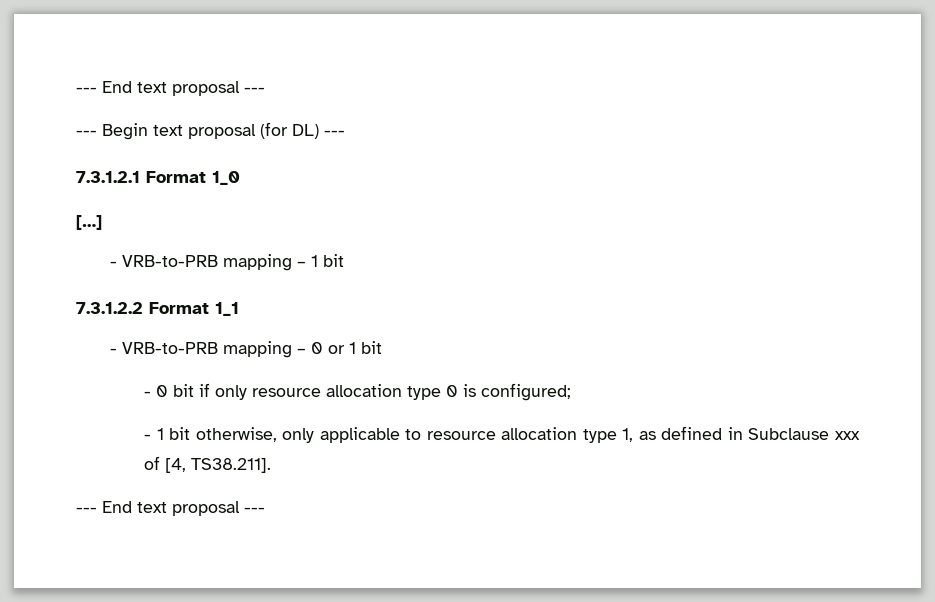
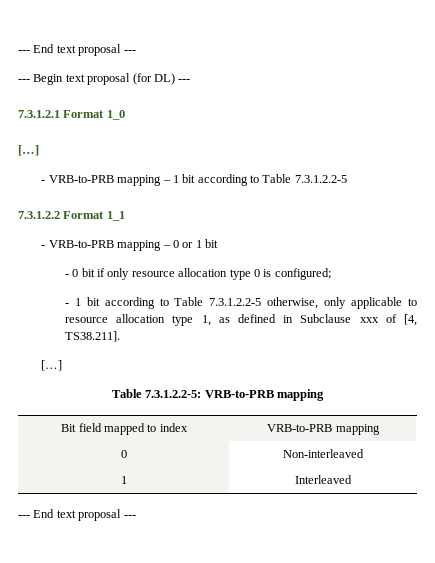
(345, 260) none -> [197,174,347,186] according to Table 7.3.1.2.2-5
(191, 433) none -> [104,297,262,309] according to Table 7.3.1.2.2-5
(272, 465) none -> [41,360,63,371] [111,389,325,401] [61,423,188,435] [267,424,380,435] [121,450,127,458] [283,449,364,458] [121,476,127,484] [295,475,352,484] // […] // Table 7.3.1.2.2-5: VRB-to-PRB mapping // Bit field mapped to index | VRB-to-PRB mapping // 0 | Non-interleaved // 1 | Interleaved

